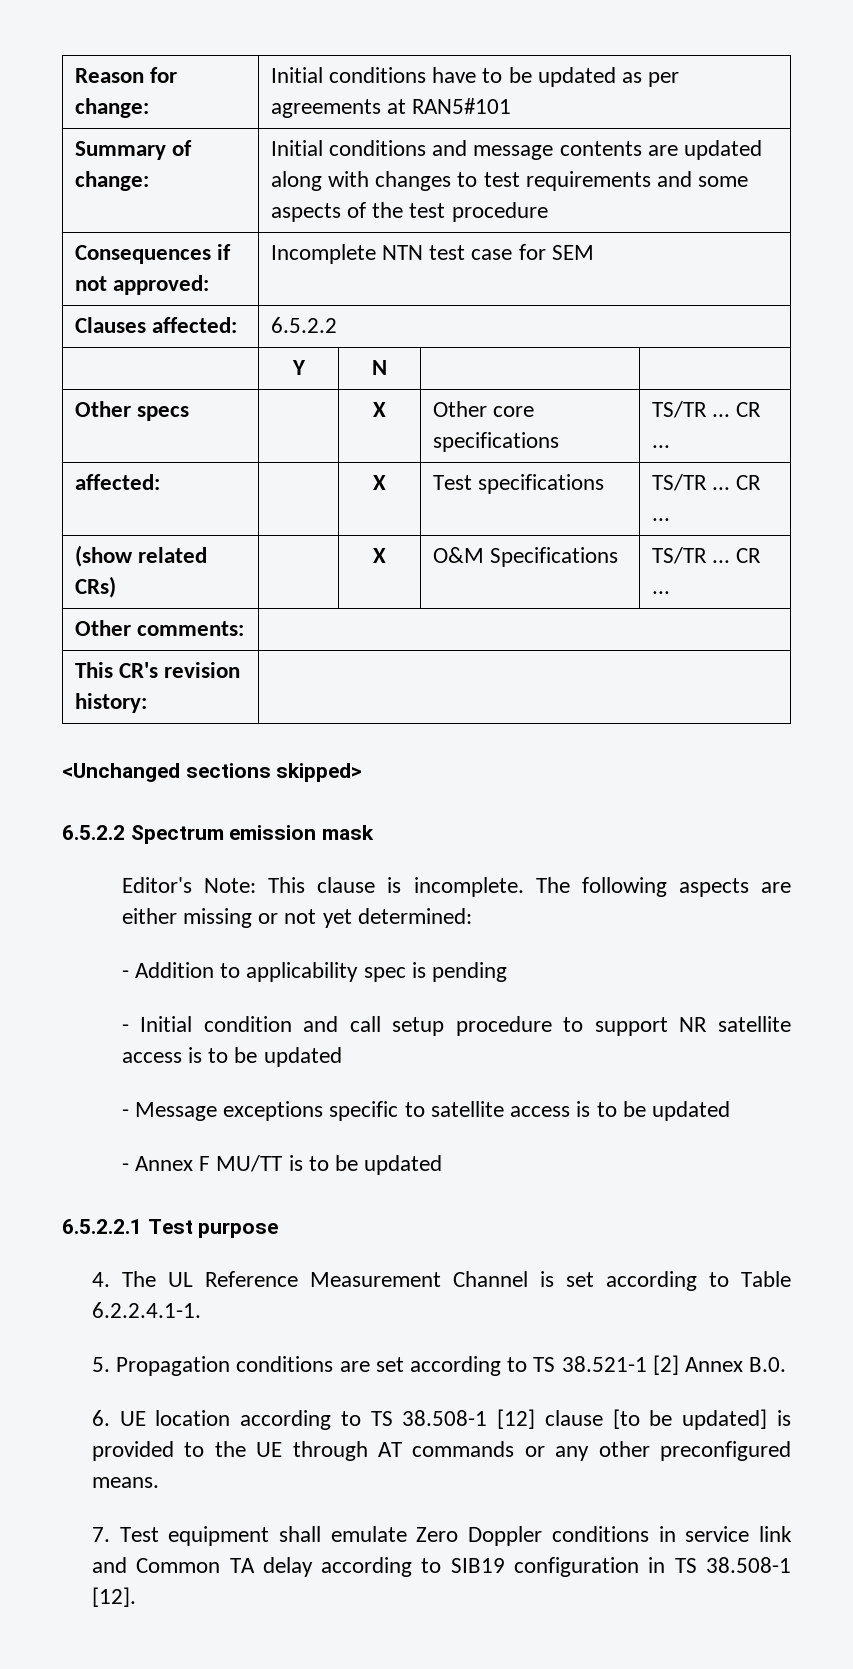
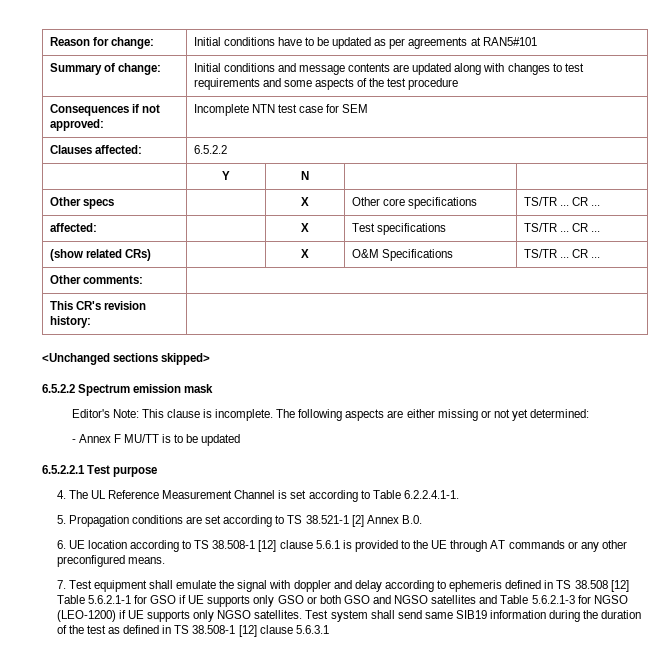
[121,962,508,982] [121,1016,791,1036] [121,1047,342,1067] [121,1101,730,1121] // - Addition to applicability spec is pending // - Initial condition and call setup procedure to support NR satellite access is to be updated // - Message exceptions specific to satellite access is to be updated -> (590, 413) none
[612,1409,768,1430] [to be updated] -> [315,540,340,549] 5.6.1
[416,1526,793,1546] [91,1557,792,1577] [91,1587,136,1607] Zero Doppler conditions in service link and Common TA delay according to SIB19 configuration in TS 38.508-1 [12]. -> [219,580,629,592] [56,595,628,607] [56,610,642,622] [56,625,329,637] the signal with doppler and delay according to ephemeris defined in TS 38.508 [12] Table 5.6.2.1-1 for GSO if UE supports only GSO or both GSO and NGSO satellites and Table 5.6.2.1-3 for NGSO (LEO-1200) if UE supports only NGSO satellites. Test system shall send same SIB19 information during the duration of the test as defined in TS 38.508-1 [12] clause 5.6.3.1

